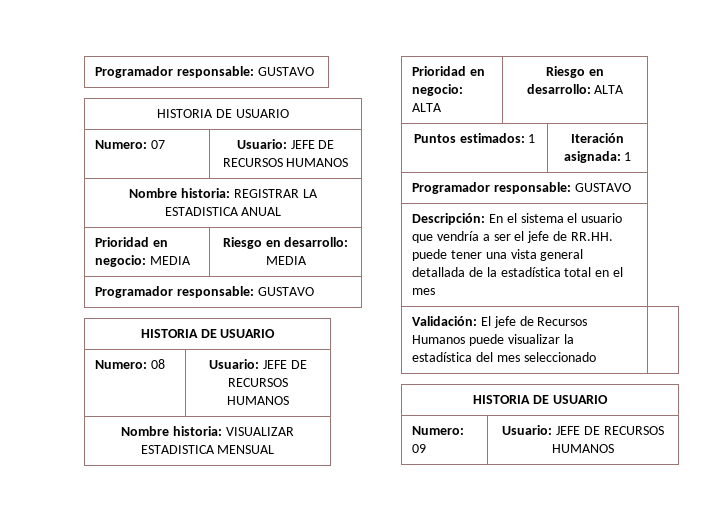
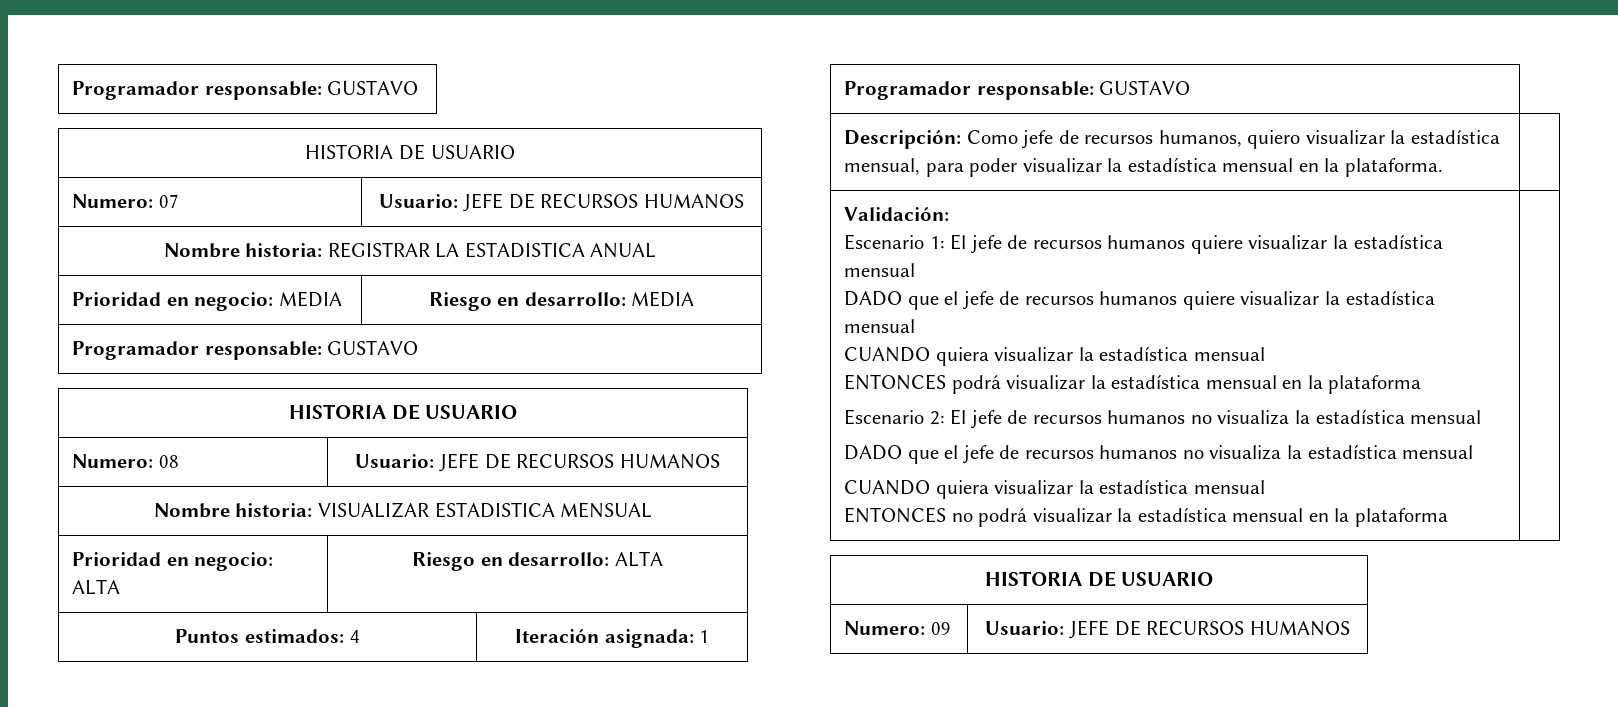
[528,134,536,143] 1 -> [349,630,360,643] 4
[489,213,623,223] [412,231,613,243] [412,249,584,261] [412,267,623,277] [412,288,436,295] [412,316,588,328] [412,334,574,346] [412,352,596,362] En el sistema el usuario que vendría a ser el jefe de RR.HH. puede tener una vista general detallada de la estadística total en el mes // Validación: El jefe de Recursos Humanos puede visualizar la estadística del mes seleccionado -> [966,130,1501,149] [844,158,1444,177] [844,207,950,221] [844,234,1443,254] [844,263,916,277] [844,291,1435,310] [844,319,916,333] [844,347,1265,366] [844,374,1422,394] [844,409,1482,429] [844,445,1474,464] [844,480,1265,499] [844,507,1449,527] Como jefe de recursos humanos, quiero visualizar la estadística mensual, para poder visualizar la estadística mensual en la plataforma. | // Validación: // Escenario 1: El jefe de recursos humanos quiere visualizar la estadística mensual // DADO que el jefe de recursos humanos quiere visualizar la estadística mensual // CUANDO quiera visualizar la estadística mensual // ENTONCES podrá visualizar la estadística mensual en la plataforma // Escenario 2: El jefe de recursos humanos no visualiza la estadística mensual // DADO que el jefe de recursos humanos no visualiza la estadística mensual // CUANDO quiera visualizar la estadística mensual // ENTONCES no podrá visualizar la estadística mensual en la plataforma

